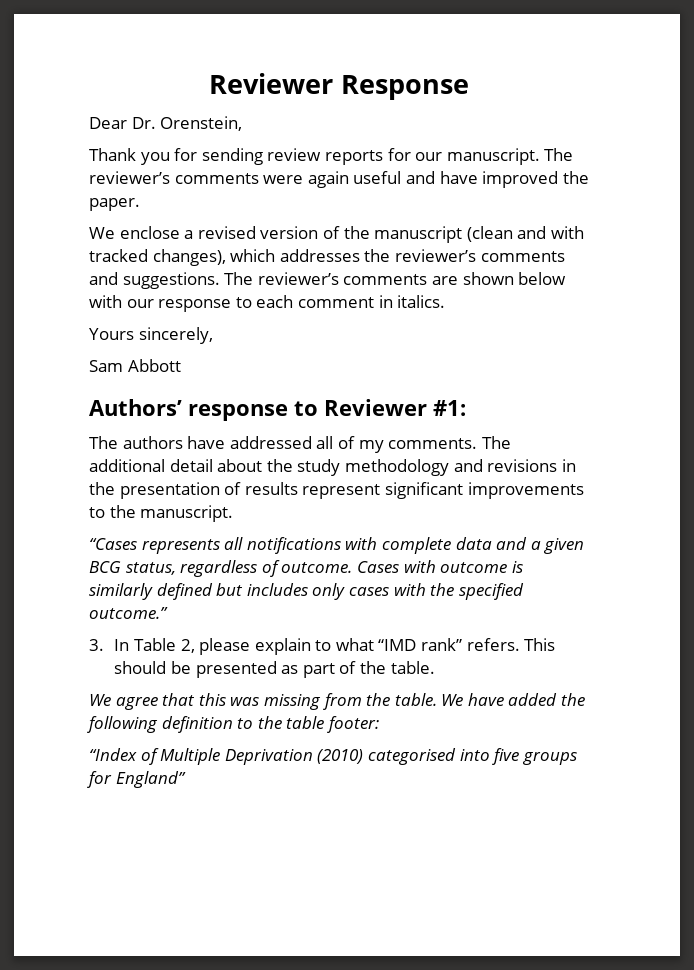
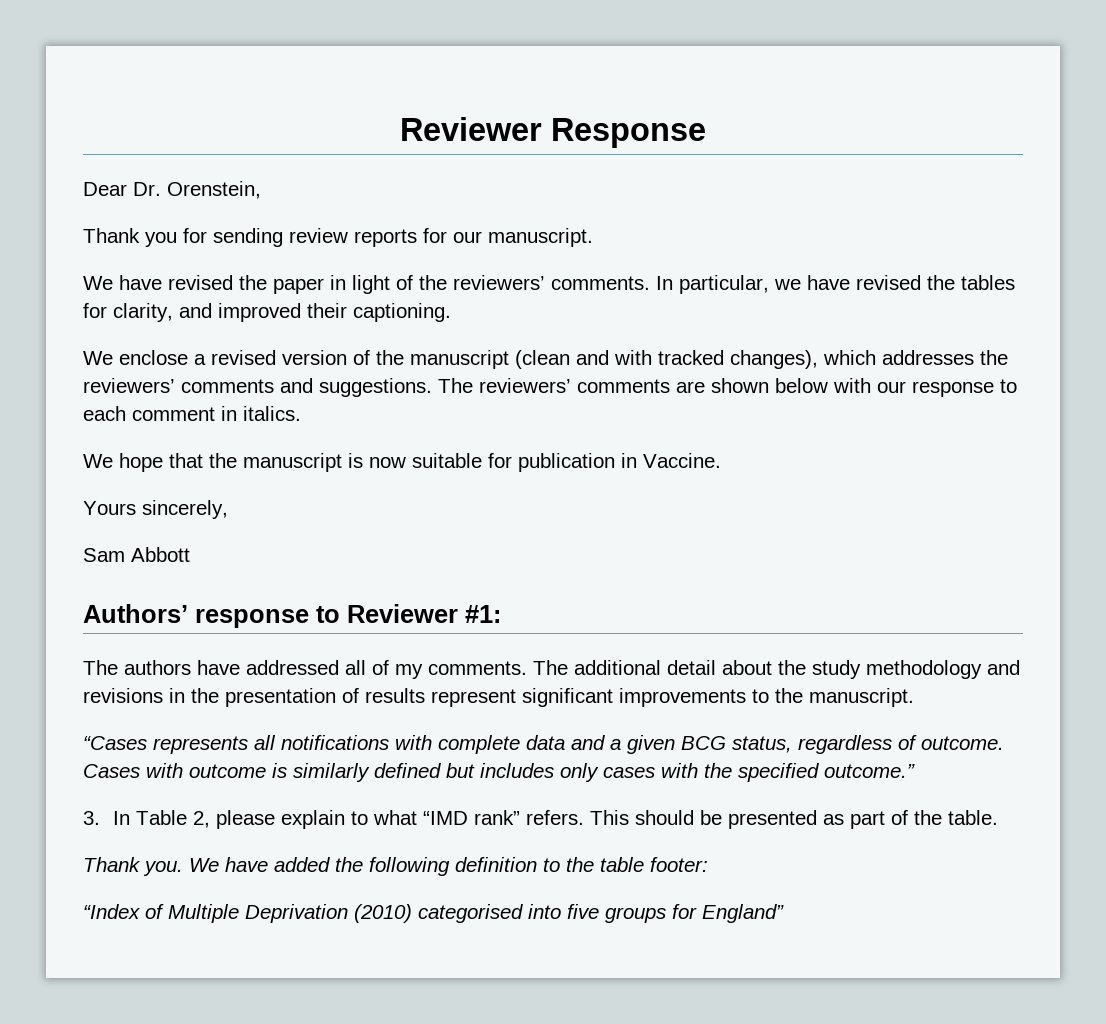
[544,148,574,161] [89,171,589,188] [89,198,140,211] The reviewer’s comments were again useful and have improved the paper. -> [83,275,1015,294] [83,303,451,322] // We have revised the paper in light of the reviewers’ comments. In particular, we have revised the tables for clarity, and improved their captioning.
[394,249,476,262] reviewer’s -> [83,378,175,393] reviewers’
[257,272,339,285] reviewer’s -> [479,378,571,393] reviewers’
(446, 301) none -> [83,453,721,472] // We hope that the manuscript is now suitable for publication in Vaccine.
[89,693,437,710] We agree that this was missing from the table. -> [83,857,183,876] Thank you.

